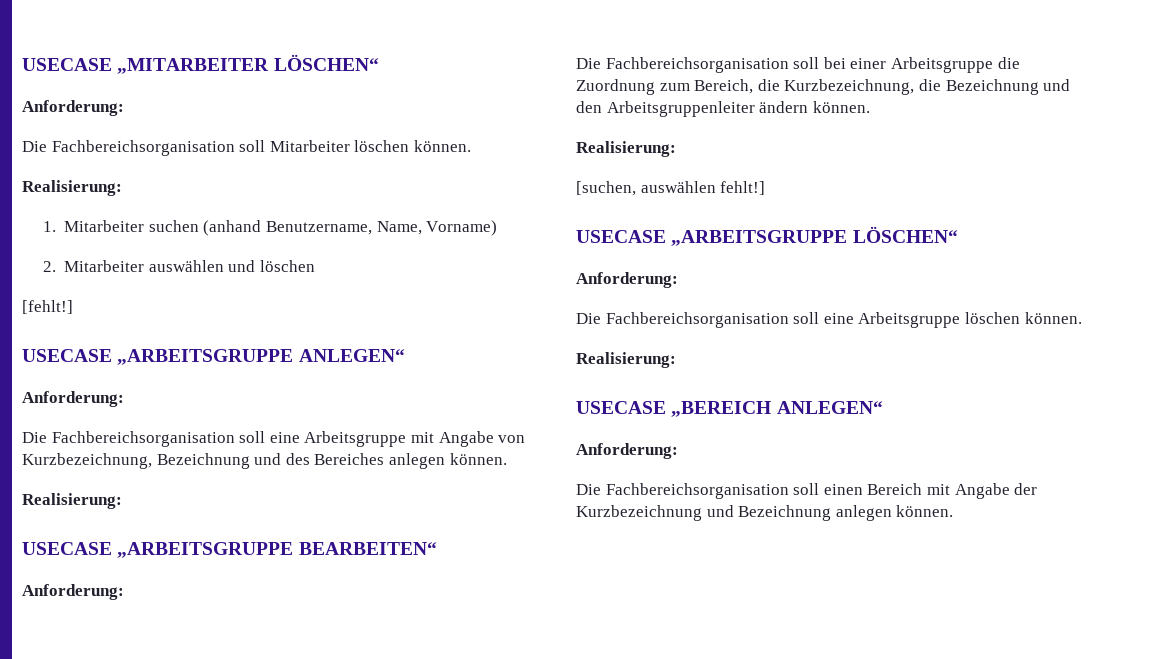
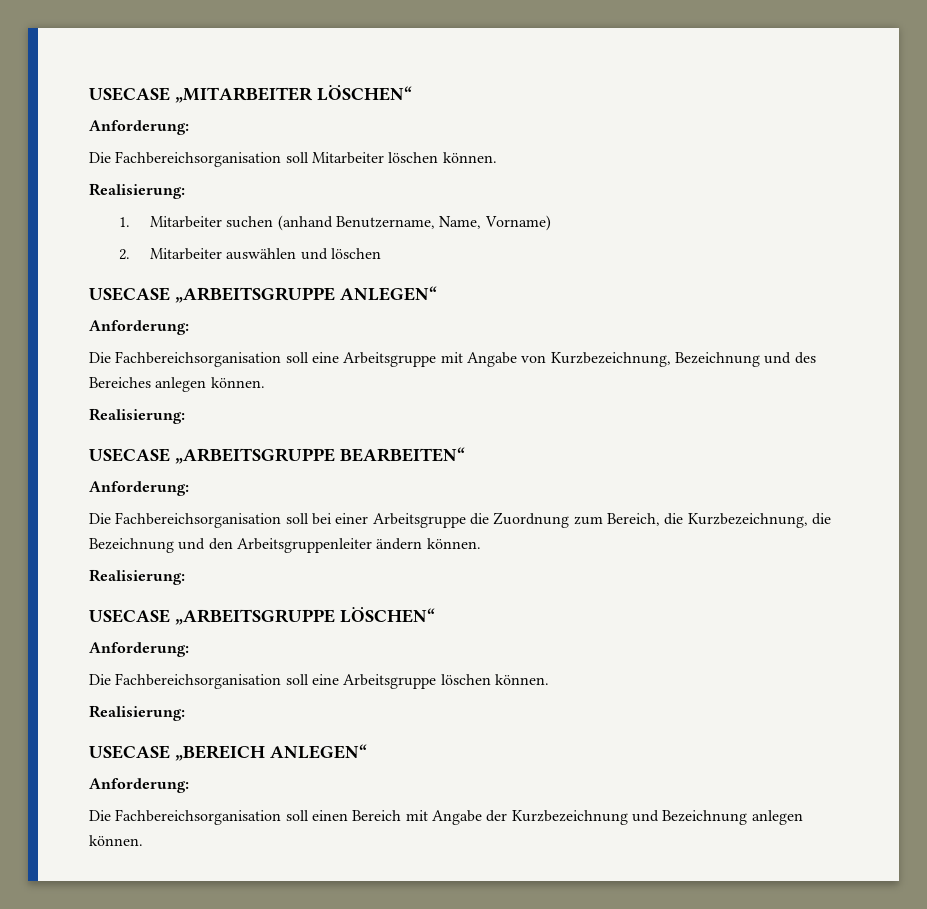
[22,300,73,314] // [fehlt!] -> (381, 253) none
[576,181,766,196] // [suchen, auswählen fehlt!] -> (185, 577) none

